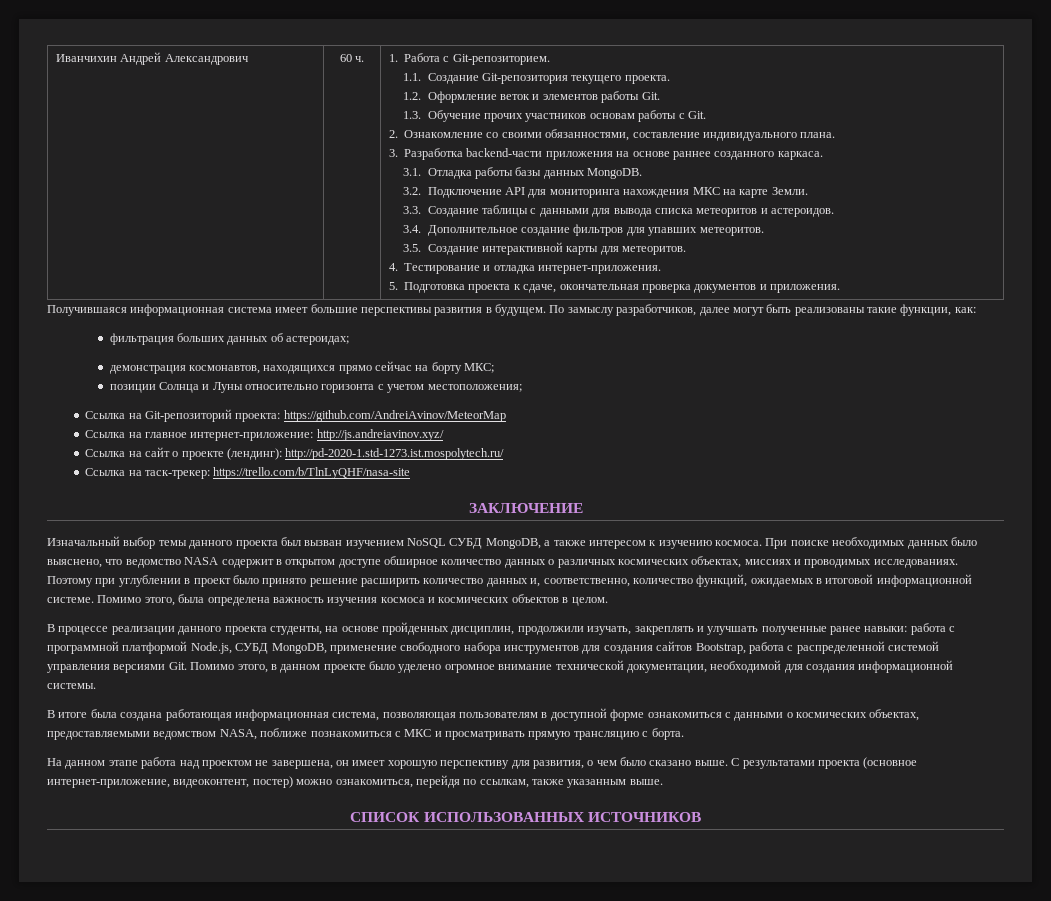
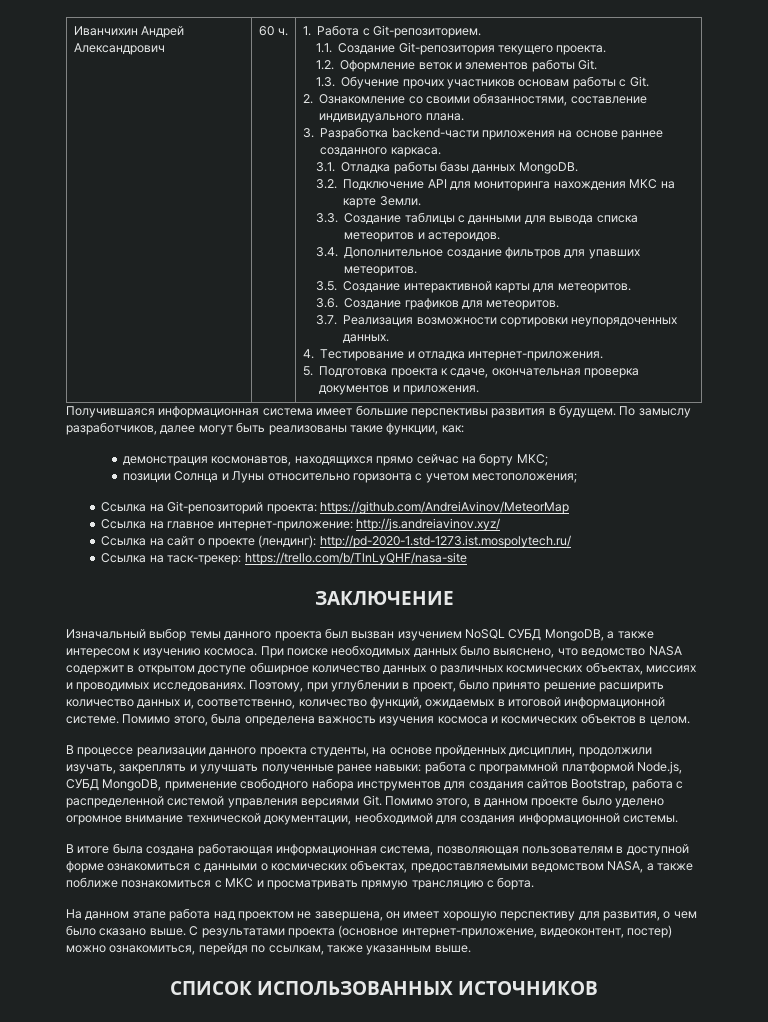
(687, 250) none -> [316,298,560,310] [316,315,678,327] [343,334,390,343] // 3.6. Создание графиков для метеоритов. // 3.7. Реализация возможности сортировки неупорядоченных данных.
[109,333,350,345] // фильтрация больших данных об астероидах; -> (464, 429) none
[47,576,93,587] Поэтому -> [249,680,304,692] Поэтому,
[193,578,231,587] проект -> [412,682,456,692] проект,
(257, 734) none -> [646,863,694,871] а также

